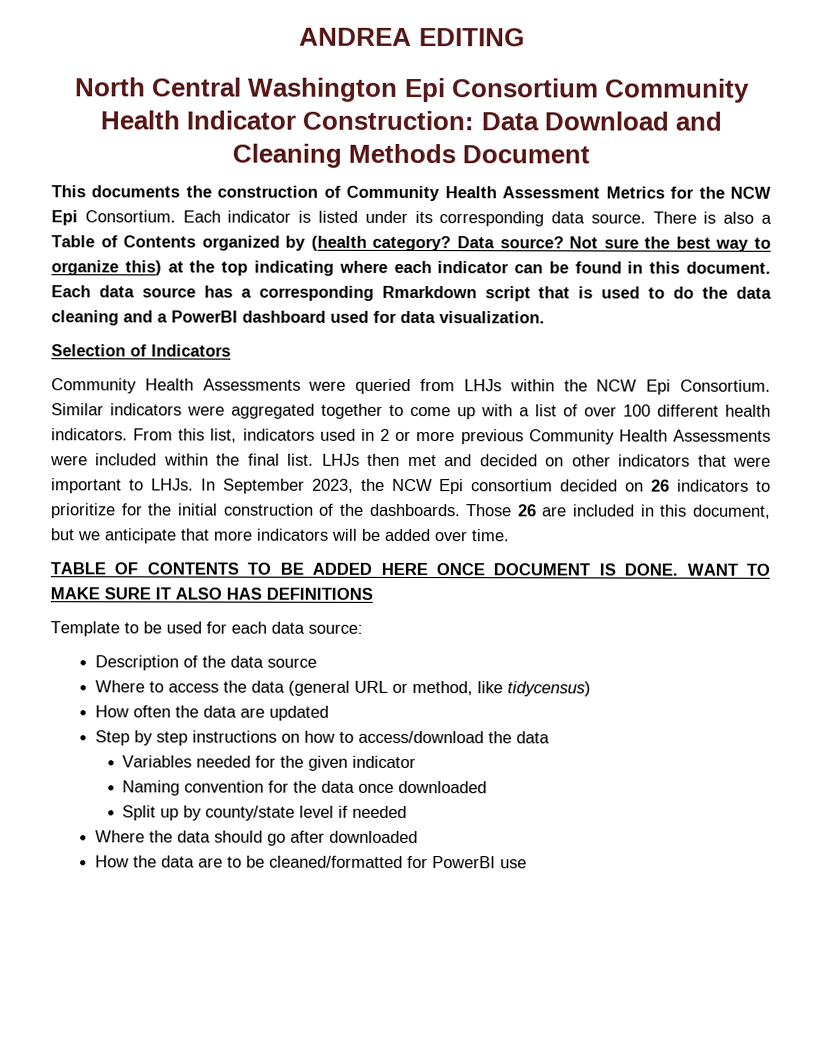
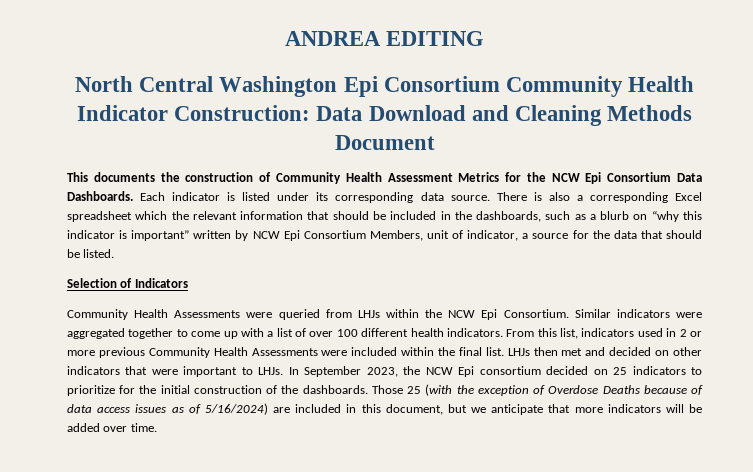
[84,210,176,223] Consortium. -> [607,172,703,182] [67,191,133,201] Consortium Data Dashboards.
[51,235,771,252] [51,260,772,276] [51,285,773,302] [51,310,545,326] Table of Contents organized by (health category? Data source? Not sure the best way to organize this) at the top indicating where each indicator can be found in this document. Each data source has a corresponding Rmarkdown script that is used to do the data cleaning and a PowerBI dashboard used for data visualization. -> [589,192,702,203] [67,211,703,222] [67,230,702,241] [67,249,115,258] corresponding Excel spreadsheet which the relevant information that should be included in the dashboards, such as a blurb on “why this indicator is important” written by NCW Epi Consortium Members, unit of indicator, a source for the data that should be listed.
[651,479,671,492] 26 -> [613,367,628,375] 25
[517,504,537,517] 26 -> [407,384,704,396] [67,403,268,415] 25 (with the exception of Overdose Deaths because of data access issues as of 5/16/2024)
[50,562,770,576] [50,587,373,600] [50,621,363,637] [95,655,318,671] [95,680,592,697] [95,705,330,721] [95,730,551,746] [122,755,417,771] [122,780,488,796] [122,805,408,821] [95,830,419,846] [95,855,528,869] // TABLE OF CONTENTS TO BE ADDED HERE ONCE DOCUMENT IS DONE. WANT TO MAKE SURE IT ALSO HAS DEFINITIONS // Template to be used for each data source: // Description of the data source // Where to access the data (general URL or method, like tidycensus) // How often the data are updated // Step by step instructions on how to access/download the data // Variables needed for the given indicator // Naming convention for the data once downloaded // Split up by county/state level if needed // Where the data should go after downloaded // How the data are to be cleaned/formatted for PowerBI use -> (157, 427) none

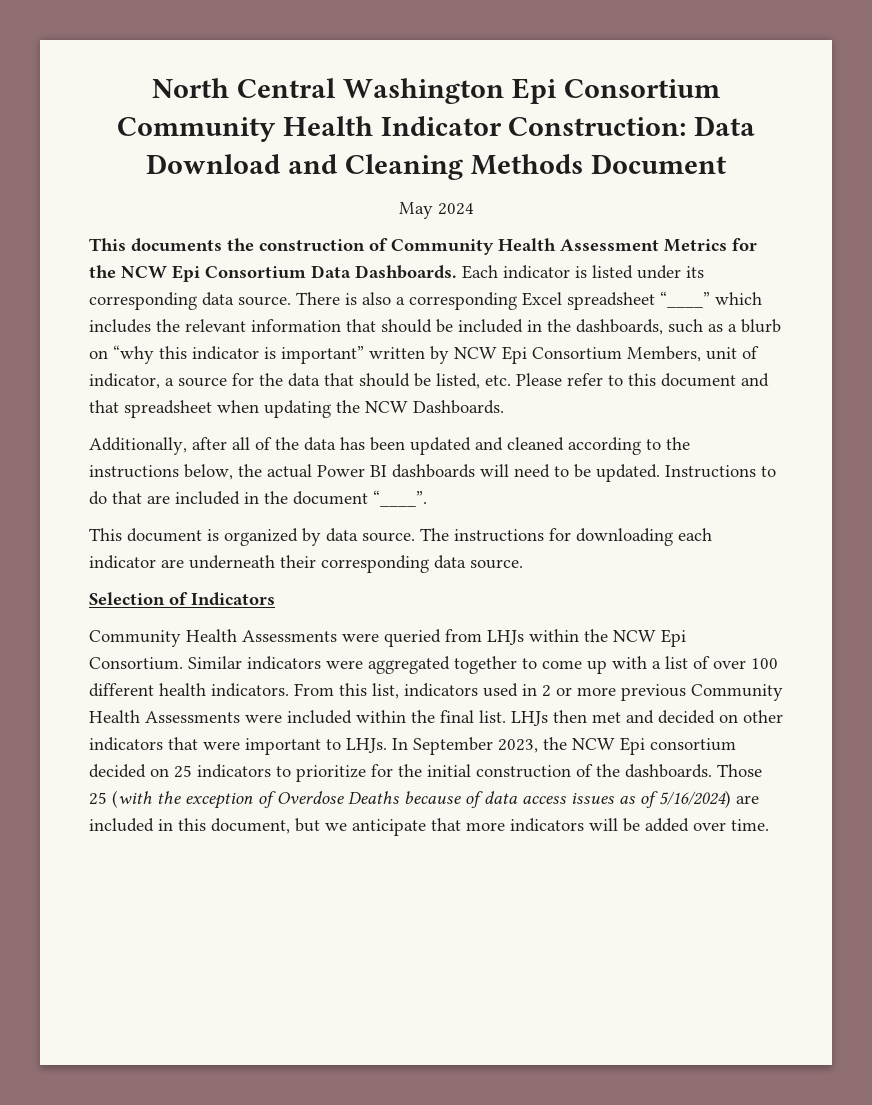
[284,31,485,46] ANDREA EDITING // -> (152, 88) none
(435, 142) none -> [398,202,474,219] // May 2024
[135,211,168,220] which -> [660,291,762,308] [89,319,151,333] “____” which includes
[83,249,115,258] listed. -> [436,373,769,389] [89,400,504,418] [89,437,690,455] [89,464,776,482] [89,490,427,507] [89,528,712,546] [89,555,523,573] listed, etc. Please refer to this document and that spreadsheet when updating the NCW Dashboards. // Additionally, after all of the data has been updated and cleaned according to the instructions below, the actual Power BI dashboards will need to be updated. Instructions to do that are included in the document “____”. // This document is organized by data source. The instructions for downloading each indicator are underneath their corresponding data source.

